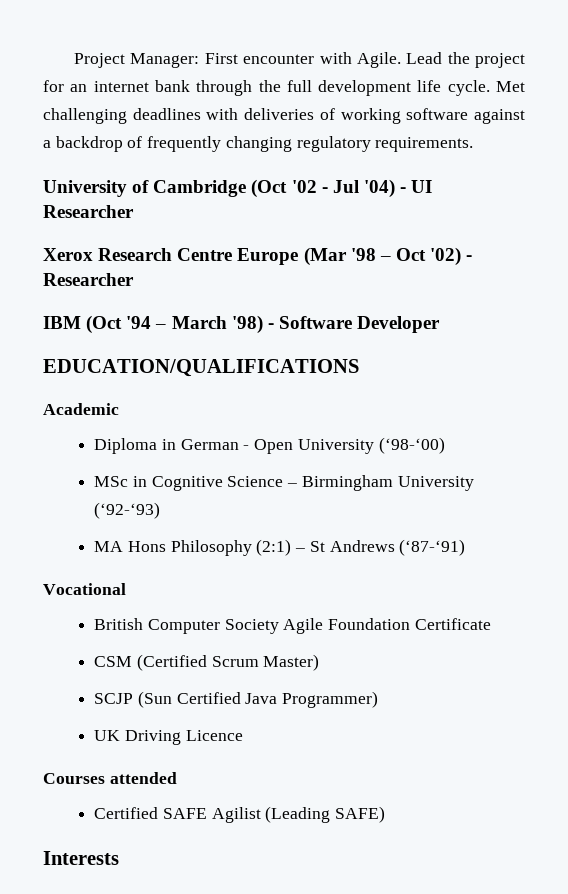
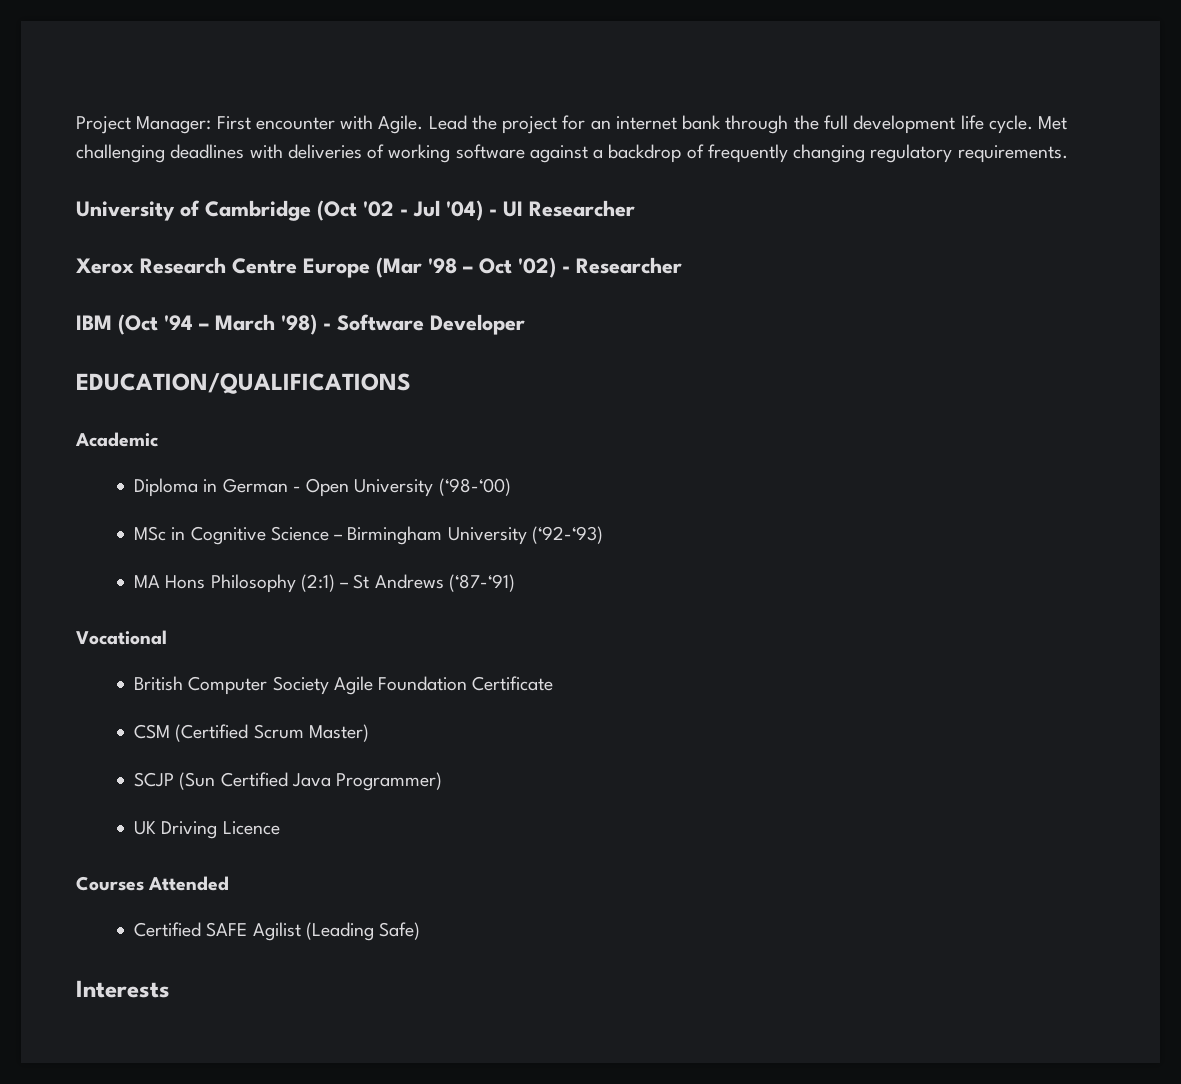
[109,772,177,784] attended -> [148,876,230,891] Attended
[335,806,386,823] SAFE) -> [379,922,421,940] Safe)

